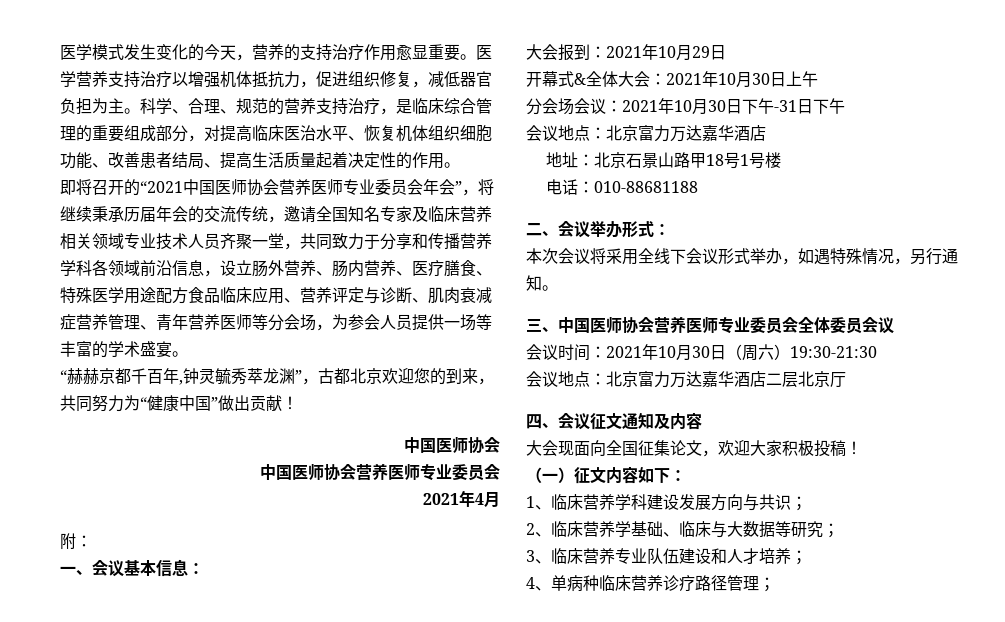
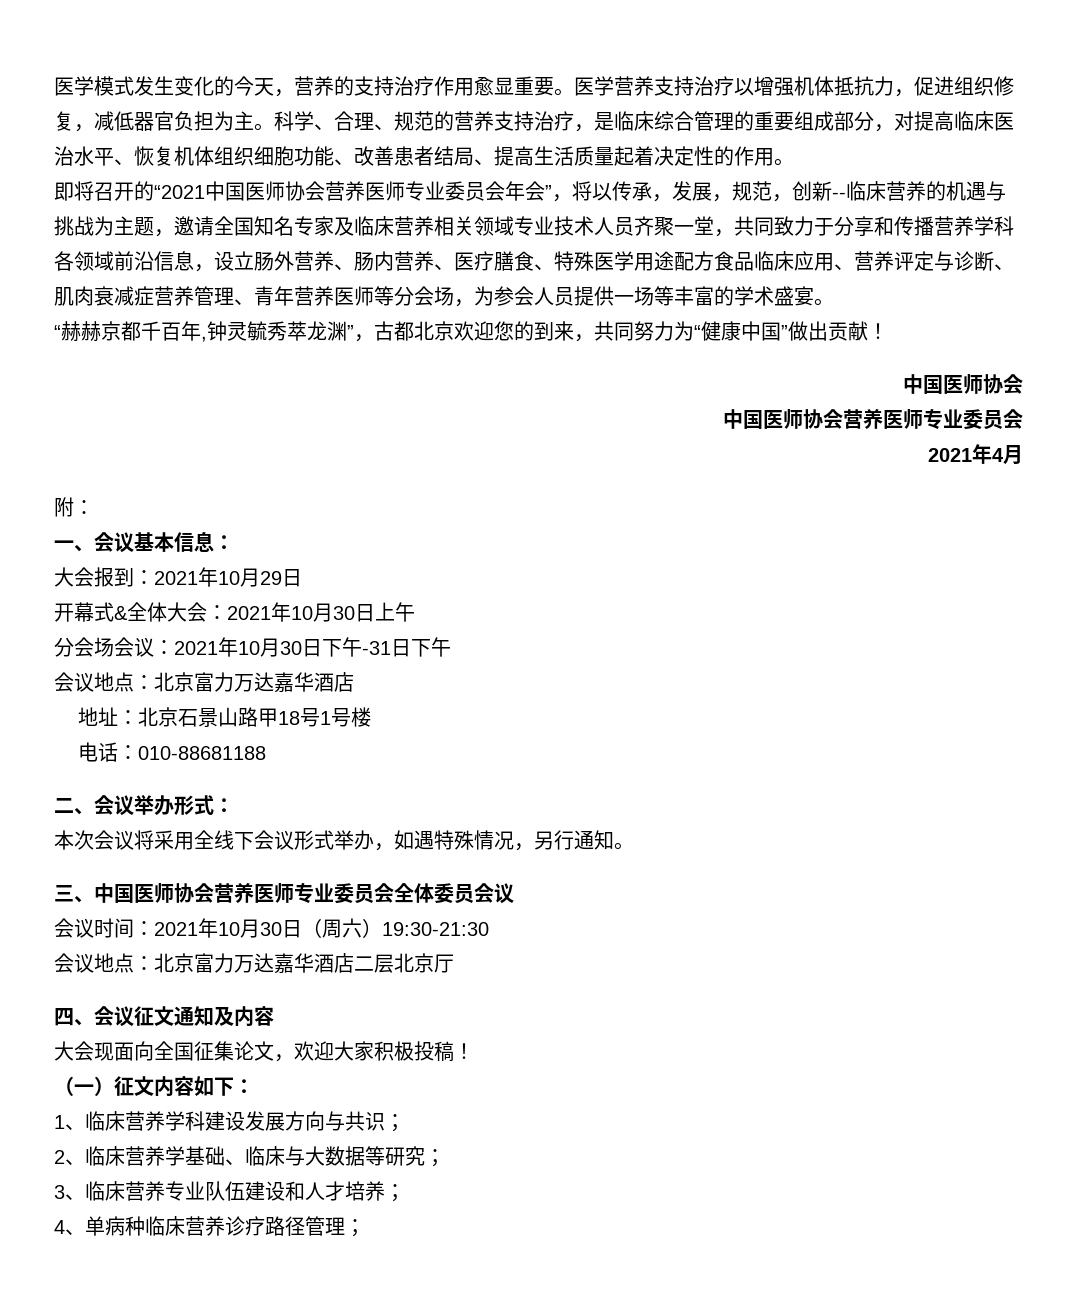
[60,206,268,223] 继续秉承历届年会的交流传统 -> [592,181,1006,202] [54,216,154,236] 以传承，发展，规范，创新--临床营养的机遇与挑战为主题

